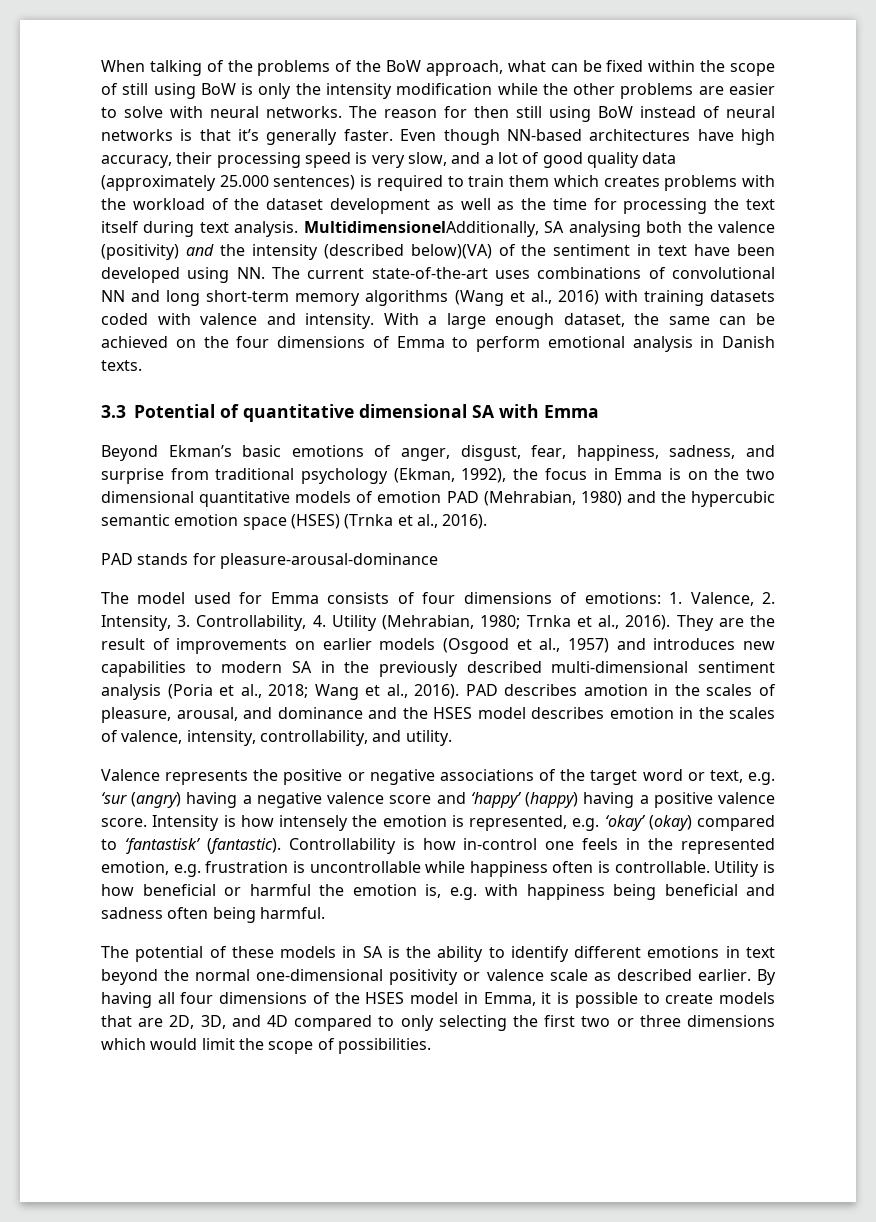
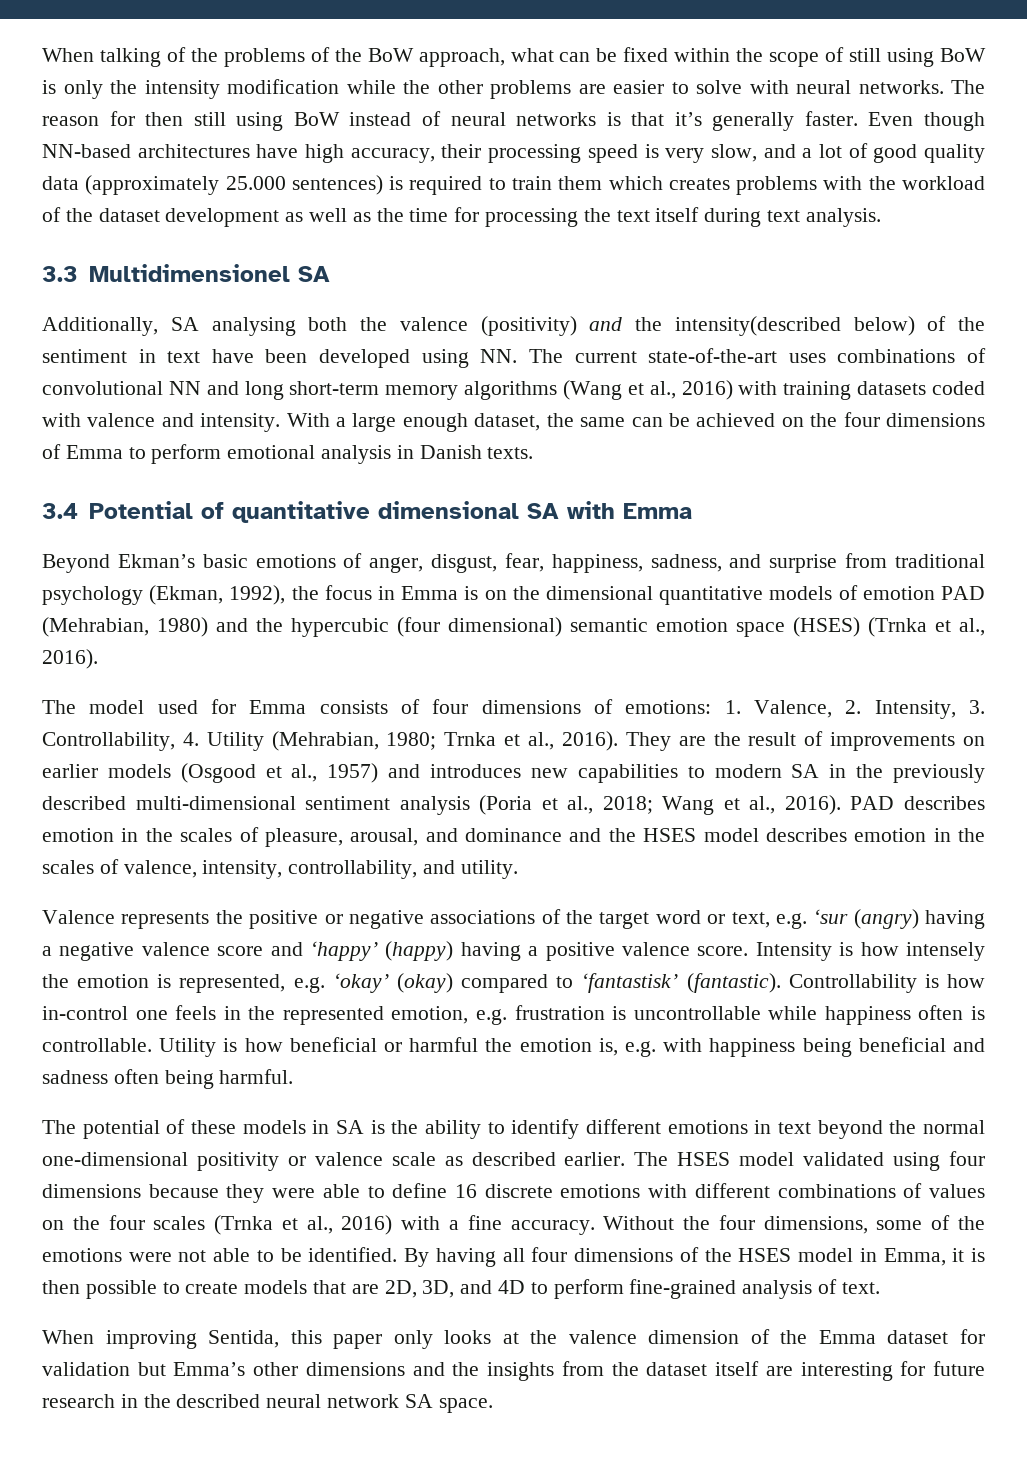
[303,221,539,237] MultidimensionelAdditionally, -> [42,264,330,282] [42,317,158,336] // 3.3 Multidimensionel SA // Additionally,
[251,244,492,260] intensity (described below)(VA) -> [674,316,915,336] intensity(described below)
[101,405,126,418] 3.3 -> [42,503,78,519] 3.4
[746,469,776,480] two -> (540, 593) none
(776, 499) none -> [397,617,562,637] (four dimensional)
[101,553,438,569] // PAD stands for pleasure-arousal-dominance -> (98, 659) none
[583,684,648,696] amotion -> [42,828,114,842] emotion
(751, 975) none -> [634,1151,985,1171] [42,1183,985,1203] [42,1215,986,1235] [42,1247,398,1262] The HSES model validated using four dimensions because they were able to define 16 discrete emotions with different combinations of values on the four scales (Trnka et al., 2016) with a fine accuracy. Without the four dimensions, some of the emotions were not able to be identified.
(570, 998) none -> [42,1280,80,1294] then
[294,1015,775,1031] [101,1038,431,1054] compared to only selecting the first two or three dimensions which would limit the scope of possibilities. -> [530,1279,880,1299] [42,1329,985,1349] [42,1361,986,1381] [42,1394,493,1413] to perform fine-grained analysis of text. // When improving Sentida, this paper only looks at the valence dimension of the Emma dataset for validation but Emma’s other dimensions and the insights from the dataset itself are interesting for future research in the described neural network SA space.

